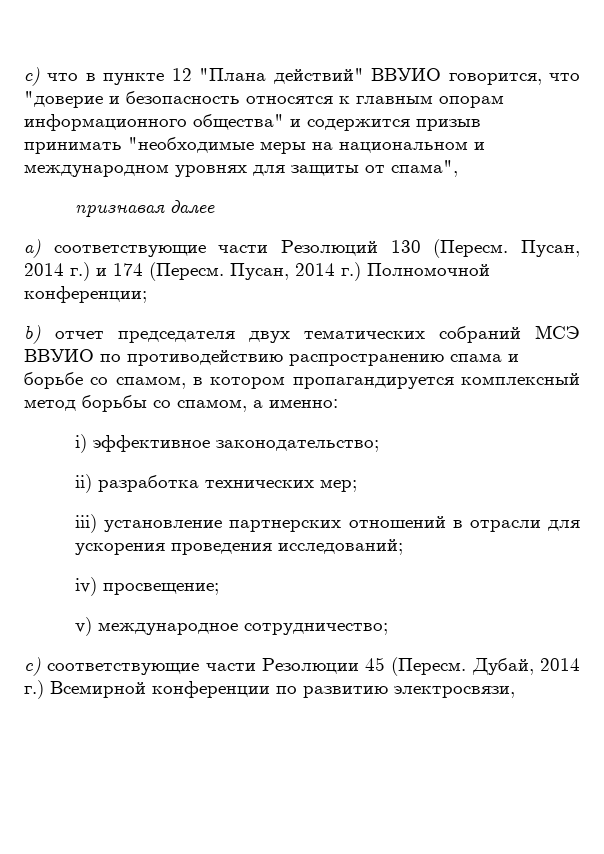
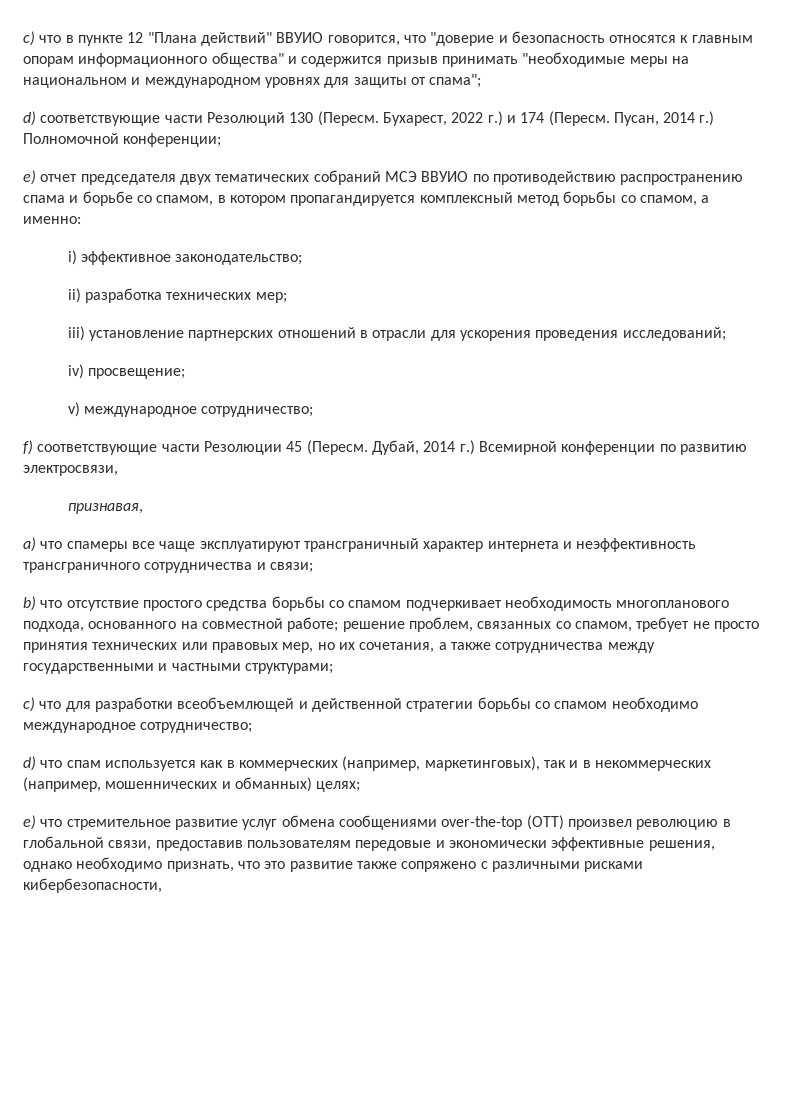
[391,160,458,177] [75,200,216,218] [24,239,41,258] спама", // признавая далее // а) -> [429,74,482,88] [23,111,36,126] спама"; // d)
[521,240,580,257] [24,263,64,276] Пусан, 2014 -> [382,112,484,126] Бухарест, 2022
[24,325,41,344] b) -> [23,170,36,185] e)
[24,657,41,676] c) -> [23,440,33,455] f)
(515, 692) none -> [67,503,143,514] [23,537,697,552] [23,562,313,573] [23,596,730,611] [23,617,759,632] [23,642,655,653] [23,663,333,674] [23,697,698,712] [23,722,253,733] [23,756,711,771] [23,777,361,792] [23,815,731,830] [23,836,715,851] [23,857,644,872] [23,878,162,893] // признавая, // a) что спамеры все чаще эксплуатируют трансграничный характер интернета и неэффективность трансграничного сотрудничества и связи; // b) что отсутствие простого средства борьбы со спамом подчеркивает необходимость многопланового подхода, основанного на совместной работе; решение проблем, связанных со спамом, требует не просто принятия технических или правовых мер, но их сочетания, а также сотрудничества между государственными и частными структурами; // c) что для разработки всеобъемлющей и действенной стратегии борьбы со спамом необходимо международное сотрудничество; // d) что спам используется как в коммерческих (например, маркетинговых), так и в некоммерческих (например, мошеннических и обманных) целях; // e) что стремительное развитие услуг обмена сообщениями over-the-top (OTT) произвел революцию в глобальной связи, предоставив пользователям передовые и экономически эффективные решения, однако необходимо признать, что это развитие также сопряжено с различными рисками кибербезопасности,

